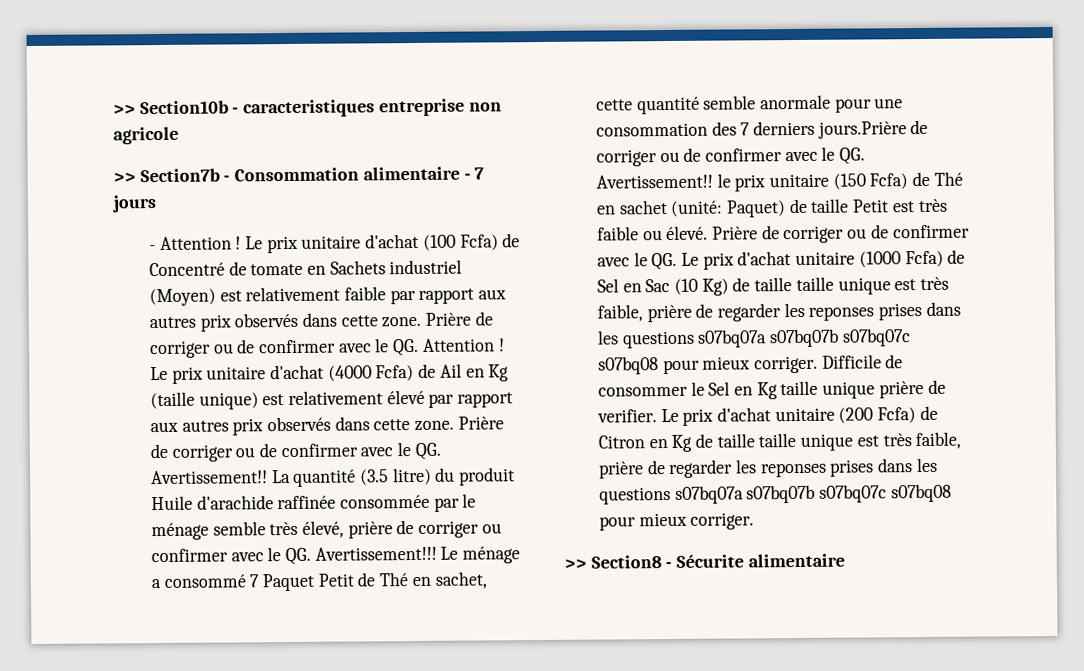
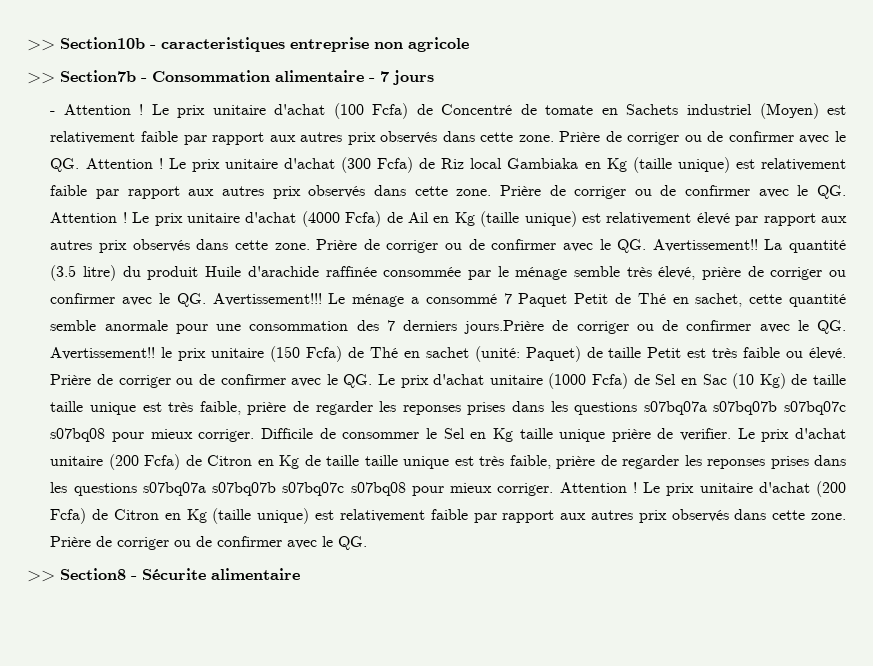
(324, 372) none -> [341,157,847,173] [50,185,846,199] [50,212,297,226] (300 Fcfa) de Riz local Gambiaka en Kg (taille unique) est relativement faible par rapport aux autres prix observés dans cette zone. Prière de corriger ou de confirmer avec le QG. Attention ! Le prix unitaire d'achat
(755, 521) none -> [559,481,847,497] [50,508,846,524] [50,536,368,550] Attention ! Le prix unitaire d'achat (200 Fcfa) de Citron en Kg (taille unique) est relativement faible par rapport aux autres prix observés dans cette zone. Prière de corriger ou de confirmer avec le QG.

